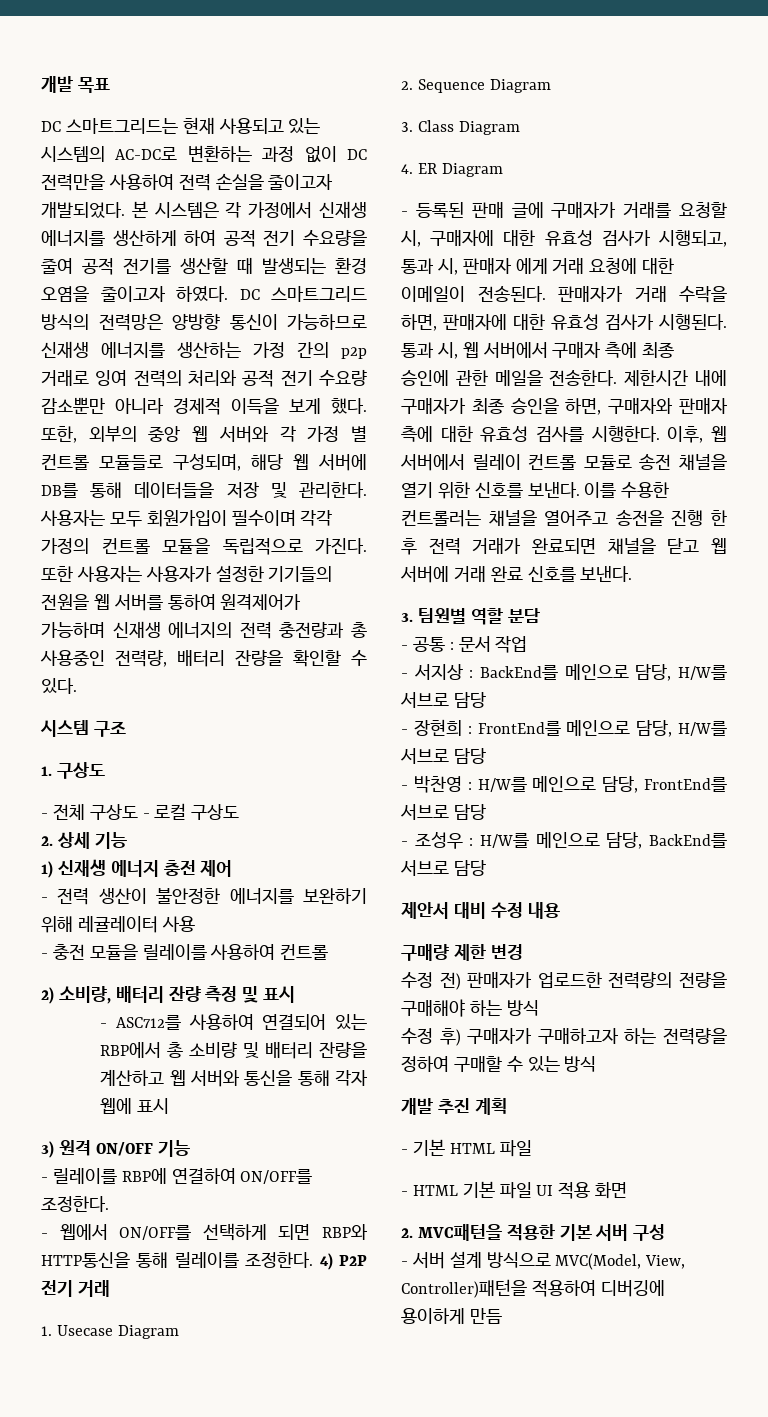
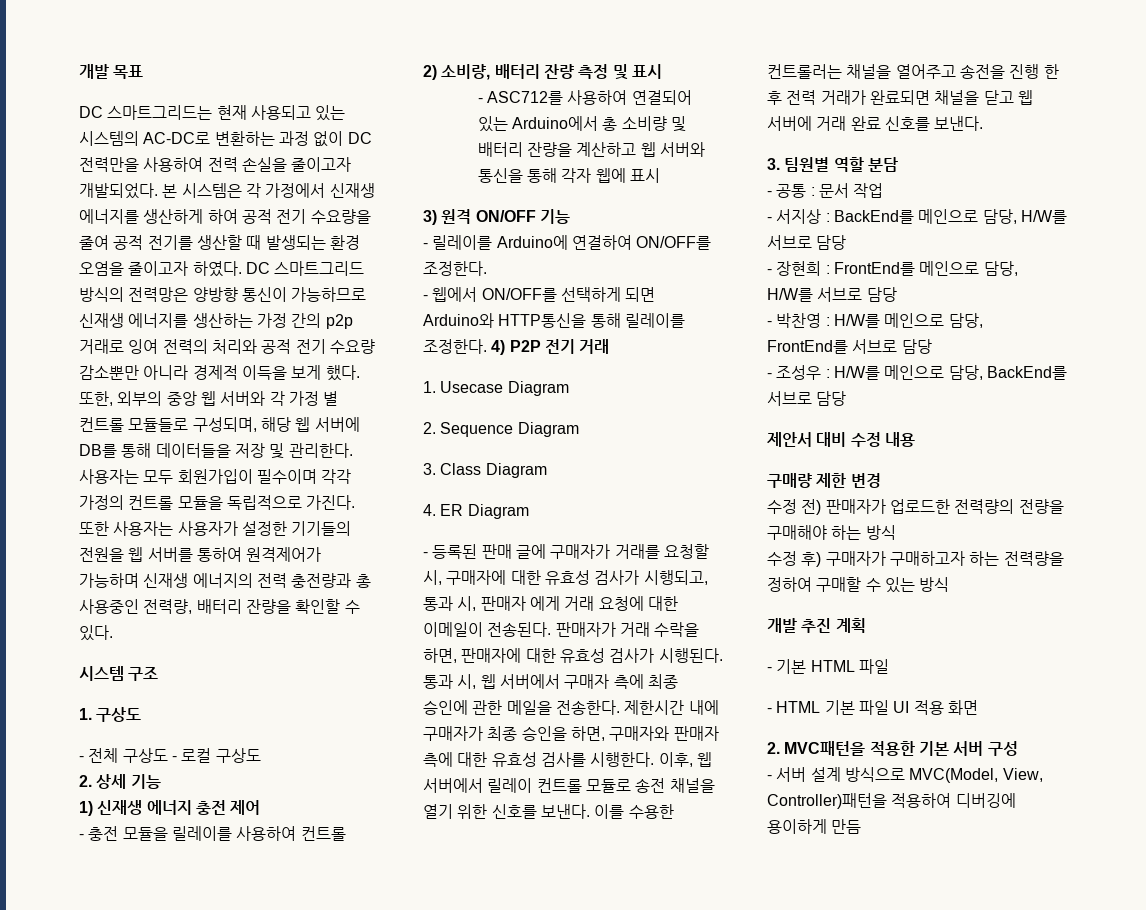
[41,888,367,905] [41,916,195,933] // - 전력 생산이 불안정한 에너지를 보완하기 위해 레귤레이터 사용 -> (261, 807) none
[100,1042,162,1058] RBP에서 -> [512,116,599,131] Arduino에서
[121,1168,167,1184] RBP에 -> [496,235,568,250] Arduino에
[322,1224,368,1240] RBP와 -> [423,313,494,328] Arduino와

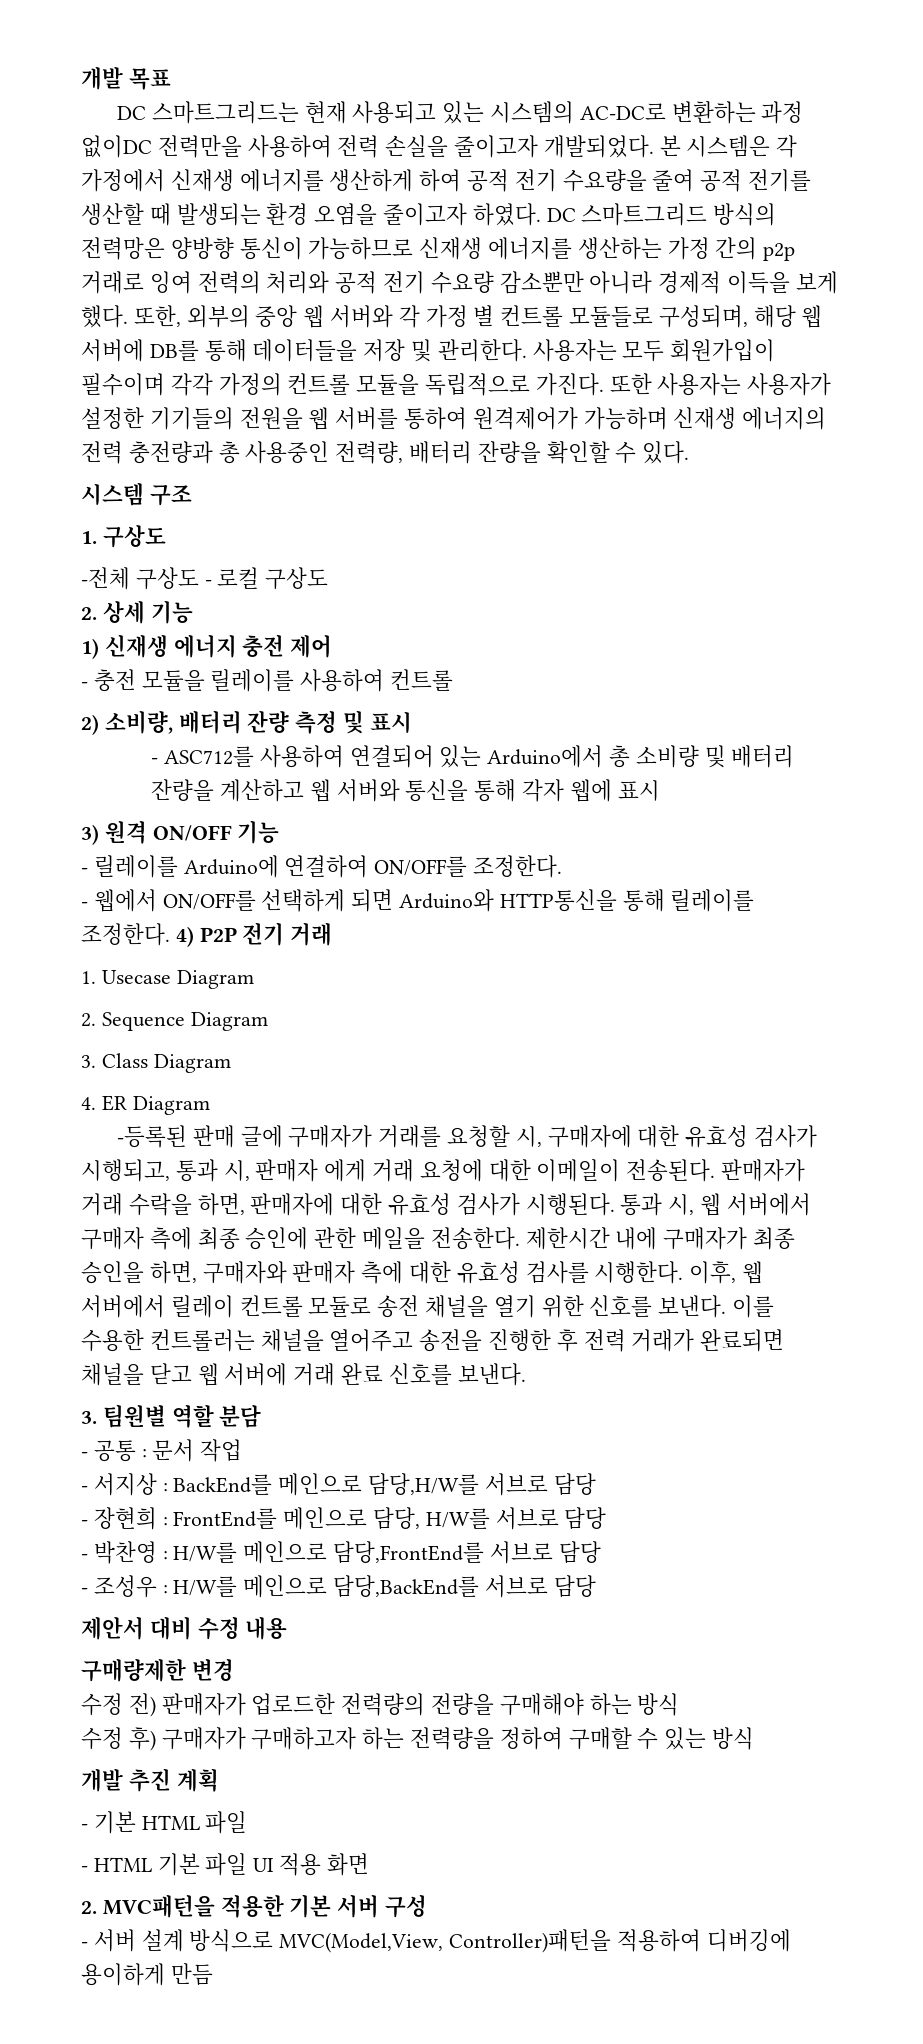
[313,131,372,147] 없이 DC -> [81,135,152,158] 없이DC
[79,748,119,763] - 전체 -> [81,567,130,590] -전체
[423,544,478,559] - 등록된 -> [116,1125,187,1148] -등록된
[1009,64,1059,79] 진행 한 -> [488,1329,552,1351] 진행한
[982,209,1067,224] 담당, H/W를 -> [368,1473,480,1495] 담당,H/W를
[948,313,983,328] [767,340,848,354] 담당, FrontEnd를 -> [333,1541,485,1563] 담당,FrontEnd를
[948,365,1067,380] 담당, BackEnd를 -> [333,1575,480,1597] 담당,BackEnd를
[767,473,847,488] 구매량 제한 -> [81,1659,186,1682] 구매량제한
[909,768,1043,783] MVC(Model, View, -> [279,1932,444,1953] MVC(Model,View,

